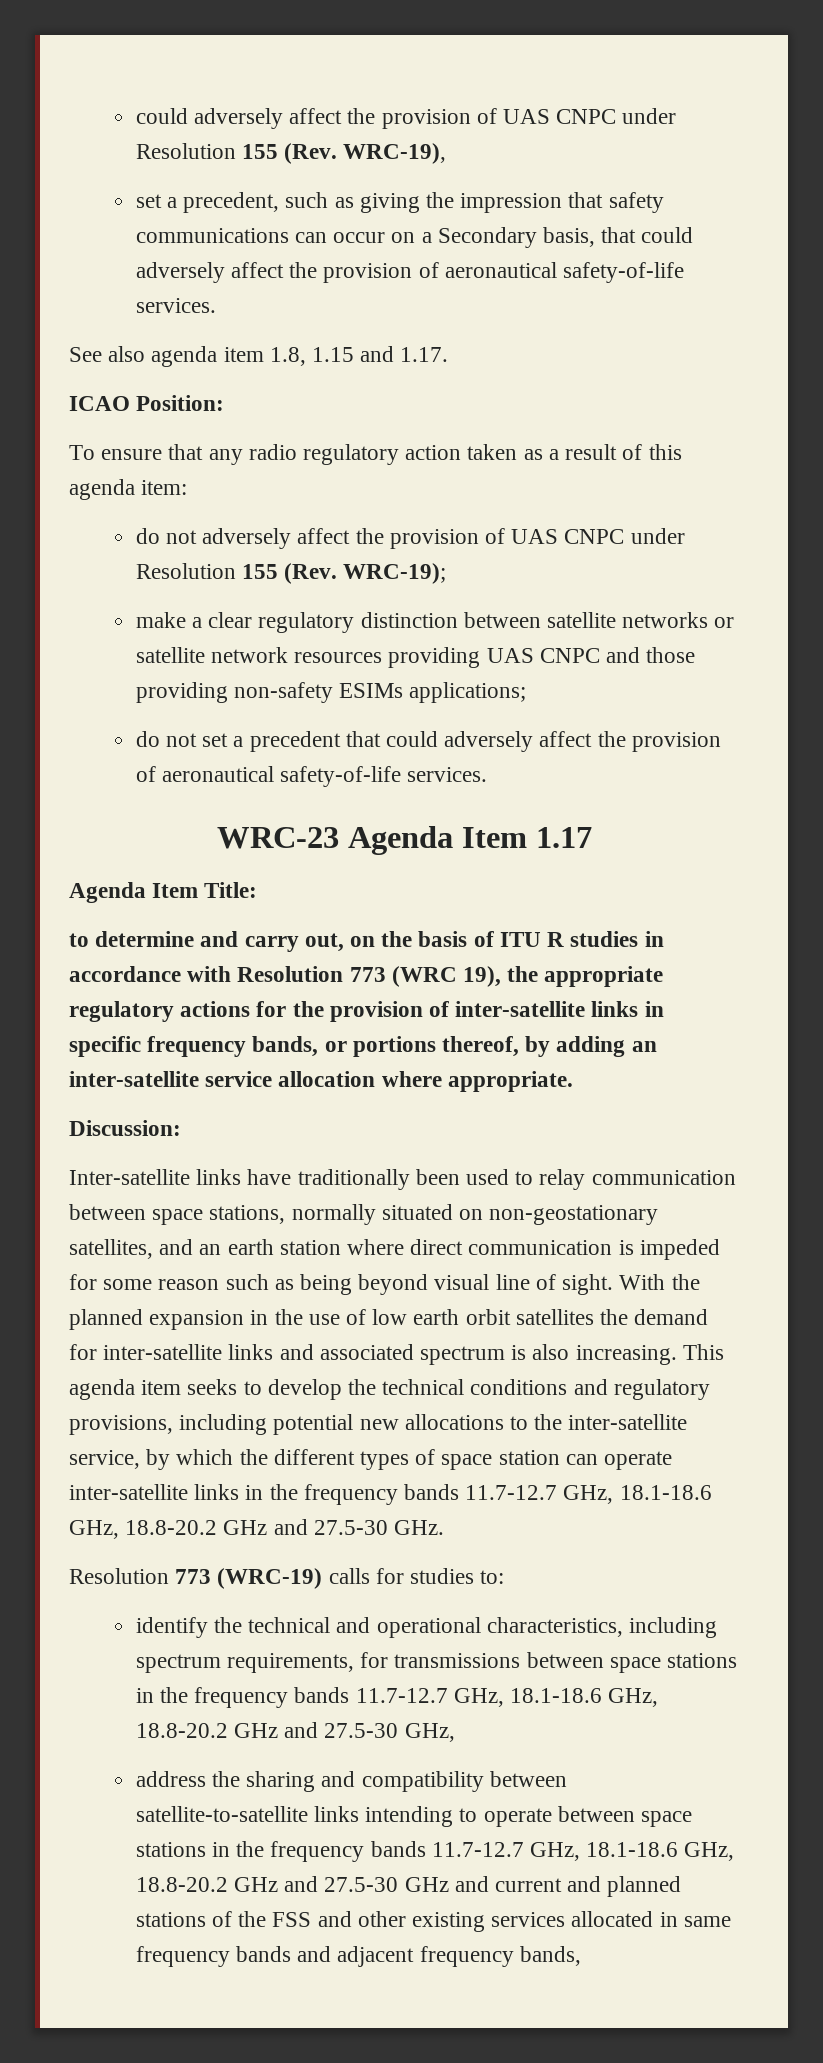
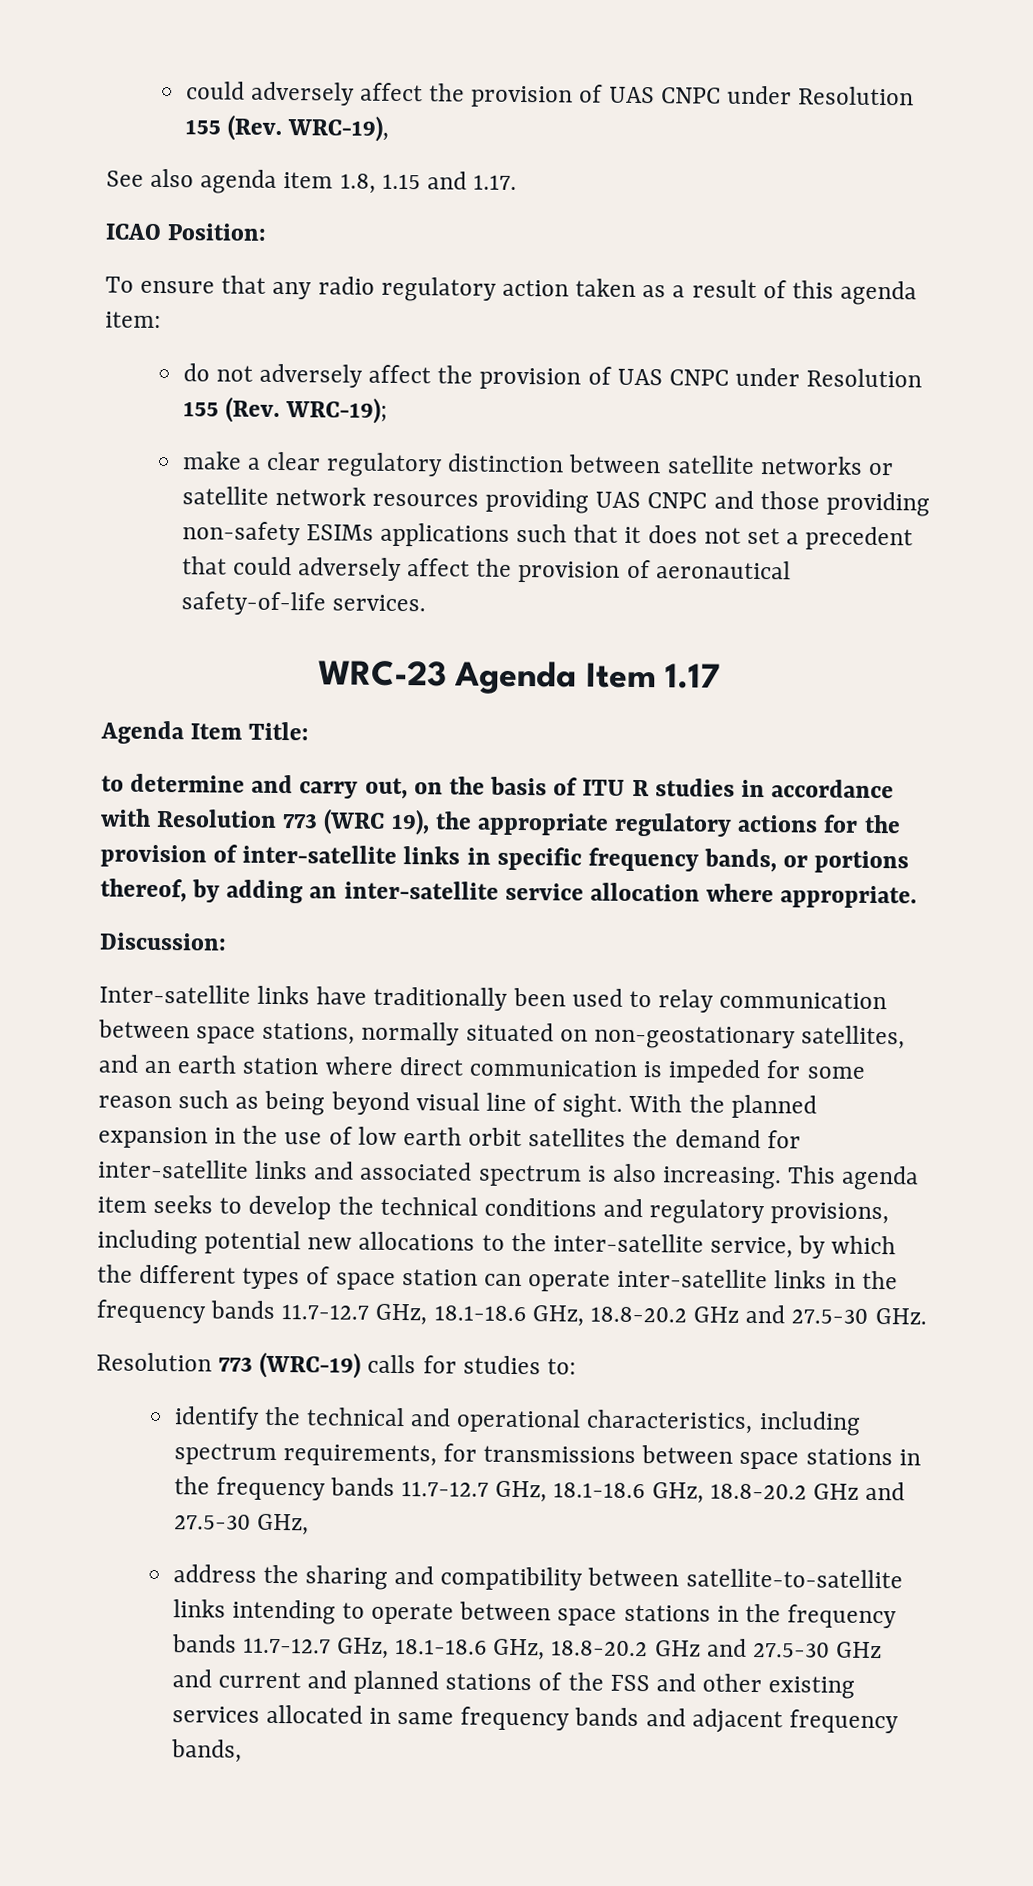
[135,192,664,213] [135,227,694,248] [135,262,684,283] [135,298,216,313] // set a precedent, such as giving the impression that safety communications can occur on a Secondary basis, that could adversely affect the provision of aeronautical safety-of-life services. -> (389, 128) none
[409,682,527,703] [135,731,160,747] applications; // do -> [379,522,698,547] applications such that it does

